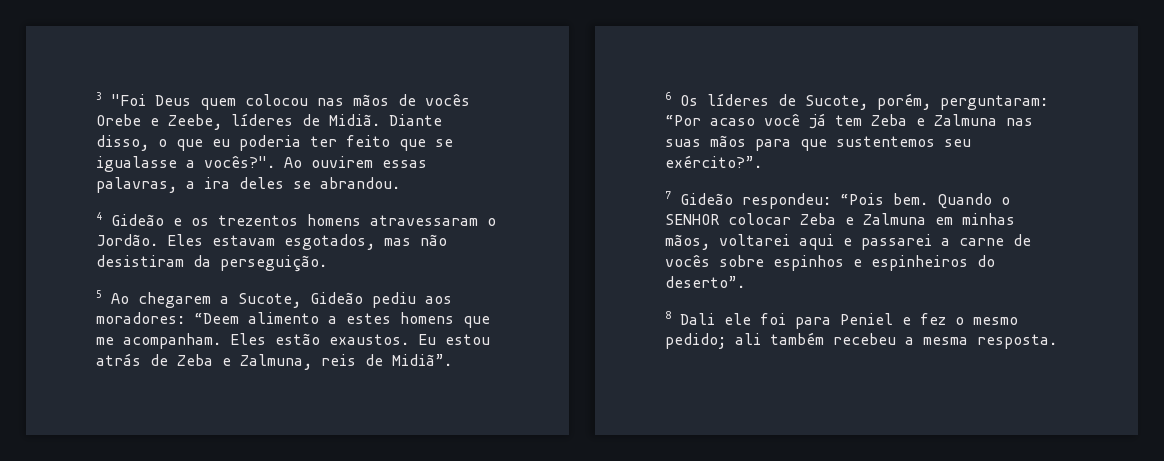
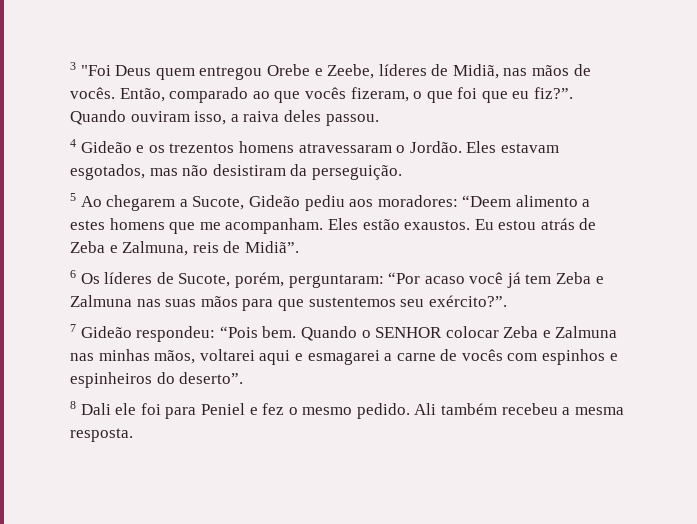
[245,94,470,106] colocou nas mãos de vocês -> [199,66,263,80] entregou
[329,114,442,126] [96,135,453,151] [96,156,427,172] [96,177,400,193] Midiã. Diante disso, o que eu poderia ter feito que se igualasse a vocês?". Ao ouvirem essas palavras, a ira deles se abrandou. -> [452,64,591,79] [70,87,574,103] [70,110,379,126] Midiã, nas mãos de vocês. Então, comparado ao que vocês fizeram, o que foi que eu fiz?”. Quando ouviram isso, a raiva deles passou.
[935,217,953,225] em -> [70,353,94,361] nas
[861,234,932,250] passarei -> [307,350,380,365] esmagarei
[719,255,764,267] sobre -> [507,353,538,361] com
[665,333,761,349] pedido; ali -> [356,403,437,419] pedido. Ali

